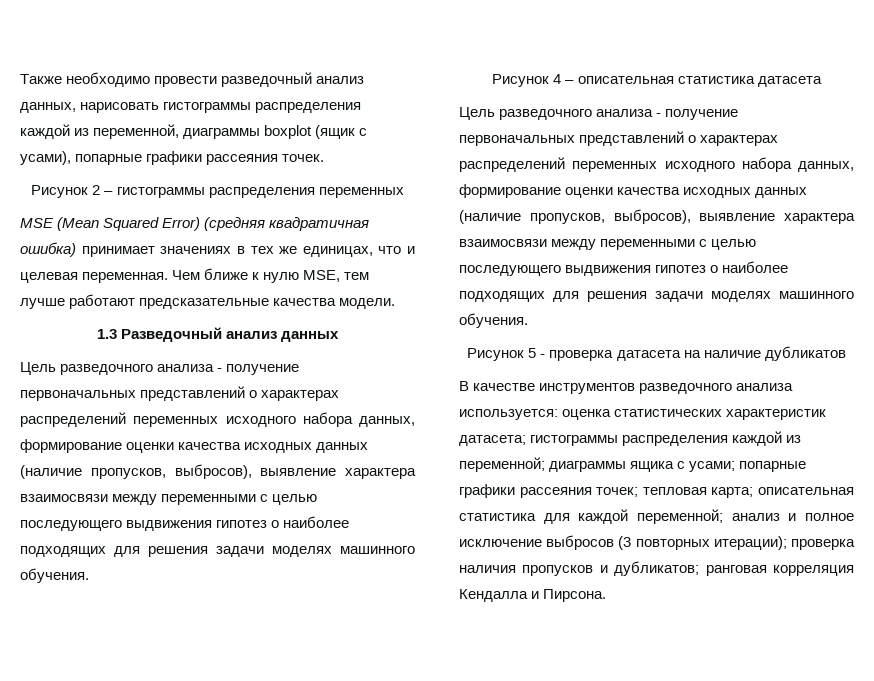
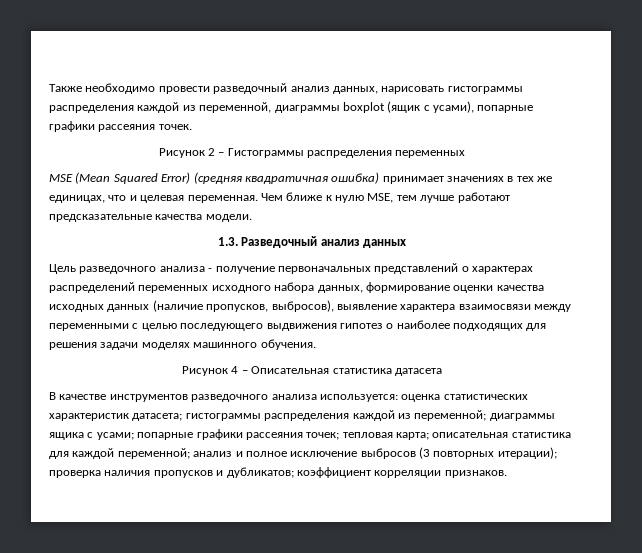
[116,187,205,198] гистограммы -> [227,148,304,158] Гистограммы
[96,329,117,339] 1.3 -> [217,237,238,246] 1.3.
[577,76,674,84] описательная -> [251,366,330,374] Описательная
[459,107,739,120] [459,131,779,146] [459,157,854,172] [459,184,808,198] [459,209,855,224] [459,239,757,250] [459,261,789,276] [459,291,854,302] [459,313,528,328] [467,346,846,361] // Цель разведочного анализа - получение первоначальных представлений о характерах распределений переменных исходного набора данных, формирование оценки качества исходных данных (наличие пропусков, выбросов), выявление характера взаимосвязи между переменными с целью последующего выдвижения гипотез о наиболее подходящих для решения задачи моделях машинного обучения. // Рисунок 5 - проверка датасета на наличие дубликатов -> (442, 372) none
[705,565,854,576] [459,589,607,602] ранговая корреляция Кендалла и Пирсона. -> [296,467,507,478] коэффициент корреляции признаков.

